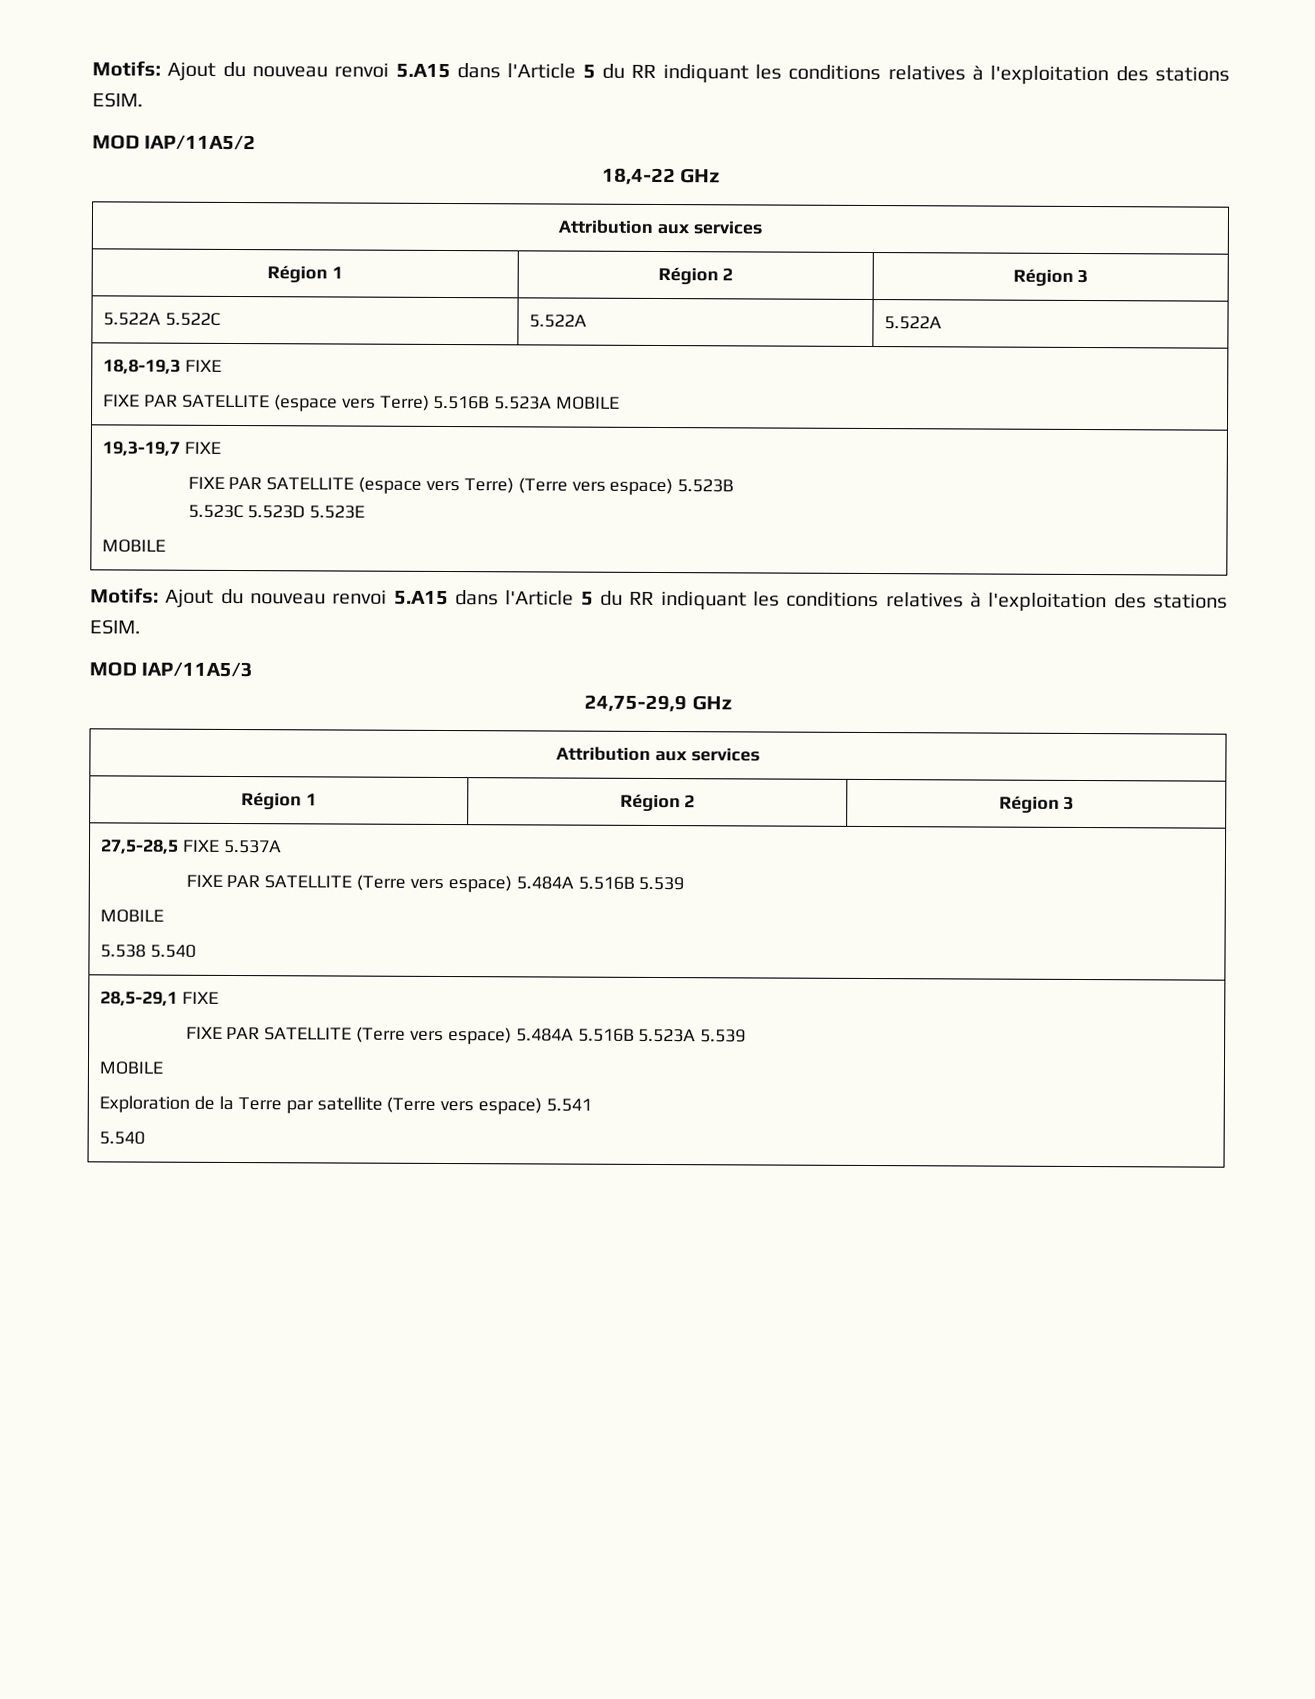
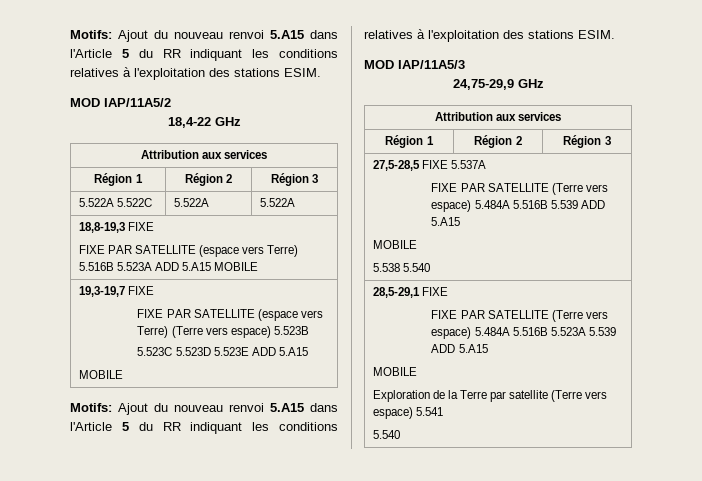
(553, 403) none -> [154,262,211,271] ADD 5.A15
(366, 512) none -> [251,347,308,356] ADD 5.A15
(685, 883) none -> [580,200,605,209] [431,217,461,226] ADD 5.A15
(747, 1036) none -> [431,344,488,353] ADD 5.A15

